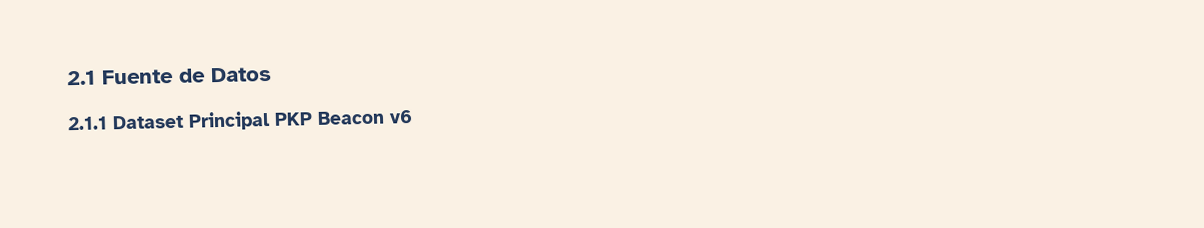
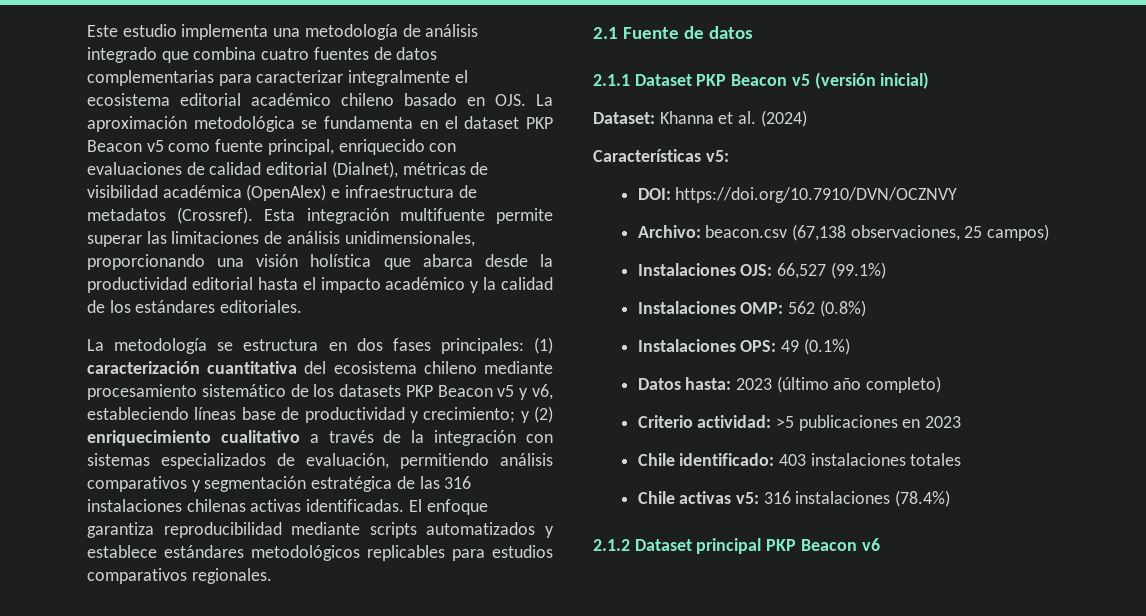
(66, 78) none -> [87,24,479,40] [87,47,438,63] [87,70,468,86] [87,93,553,106] [87,116,553,132] [87,139,457,155] [87,161,489,178] [87,184,477,201] [87,207,553,224] [87,231,475,247] [87,254,554,270] [87,277,553,293] [87,300,303,313] [87,337,553,354] [87,361,553,374] [87,384,553,400] [87,406,553,423] [87,430,553,446] [87,453,553,469] [87,476,472,492] [87,499,488,515] [87,522,554,538] [87,545,553,561] [87,568,272,584] Este estudio implementa una metodología de análisis integrado que combina cuatro fuentes de datos complementarias para caracterizar integralmente el ecosistema editorial académico chileno basado en OJS. La aproximación metodológica se fundamenta en el dataset PKP Beacon v5 como fuente principal, enriquecido con evaluaciones de calidad editorial (Dialnet), métricas de visibilidad académica (OpenAlex) e infraestructura de metadatos (Crossref). Esta integración multifuente permite superar las limitaciones de análisis unidimensionales, proporcionando una visión holística que abarca desde la productividad editorial hasta el impacto académico y la calidad de los estándares editoriales. // La metodología se estructura en dos fases principales: (1) caracterización cuantitativa del ecosistema chileno mediante procesamiento sistemático de los datasets PKP Beacon v5 y v6, estableciendo líneas base de productividad y crecimiento; y (2) enriquecimiento cualitativo a través de la integración con sistemas especializados de evaluación, permitiendo análisis comparativos y segmentación estratégica de las 316 instalaciones chilenas activas identificadas. El enfoque garantiza reproducibilidad mediante scripts automatizados y establece estándares metodológicos replicables para estudios comparativos regionales. //
[210,66,272,83] Datos -> [709,26,754,39] datos
[188,110,270,131] Principal -> [696,72,930,89] [593,110,807,127] [593,149,729,162] [637,187,958,203] [637,224,1050,241] [637,262,886,279] [637,300,866,317] [637,338,850,355] [637,376,942,393] [637,415,962,431] [637,453,962,466] [637,490,951,507] [593,538,762,554] PKP Beacon v5 (versión inicial) // Dataset: Khanna et al. (2024) // Características v5: // DOI: https://doi.org/10.7910/DVN/OCZNVY // Archivo: beacon.csv (67,138 observaciones, 25 campos) // Instalaciones OJS: 66,527 (99.1%) // Instalaciones OMP: 562 (0.8%) // Instalaciones OPS: 49 (0.1%) // Datos hasta: 2023 (último año completo) // Criterio actividad: >5 publicaciones en 2023 // Chile identificado: 403 instalaciones totales // Chile activas v5: 316 instalaciones (78.4%) // 2.1.2 Dataset principal

